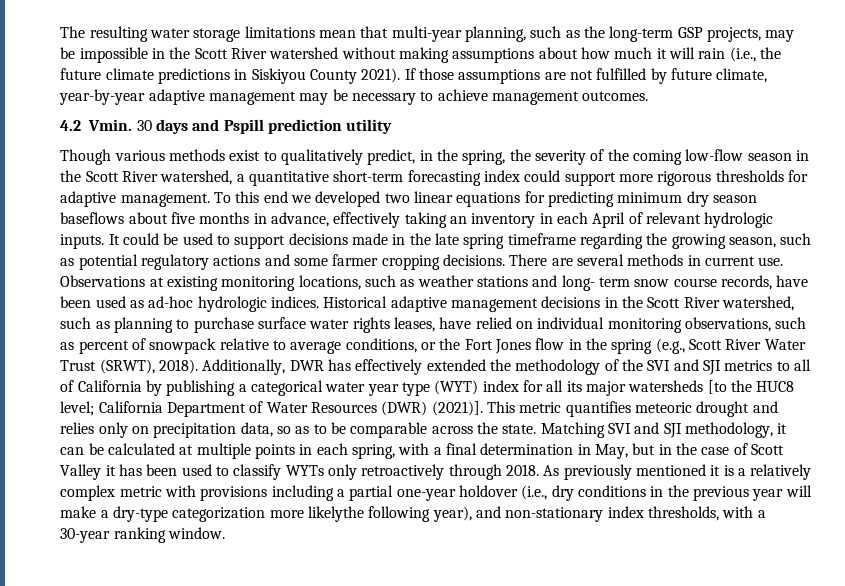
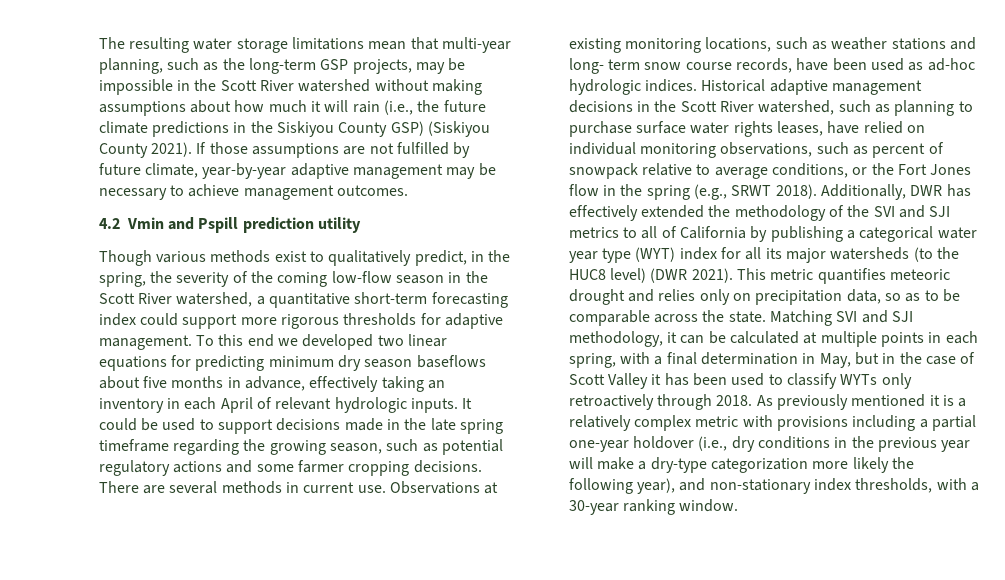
(248, 74) none -> [250,121,273,133] the
(358, 76) none -> [390,121,490,137] [98,143,148,158] GSP) (Siskiyou County
[88,119,189,134] Vmin. 30 days -> [126,217,164,229] Vmin
[688,339,806,350] [60,359,155,374] Scott River Water Trust (SRWT), -> [731,185,772,196] SRWT
[707,380,727,394] [to -> [913,247,933,262] (to
[60,401,483,417] level; California Department of Water Resources (DWR) (2021)]. -> [610,268,733,283] level) (DWR 2021).
[308,506,365,522] likelythe -> [852,457,914,473] likely the

